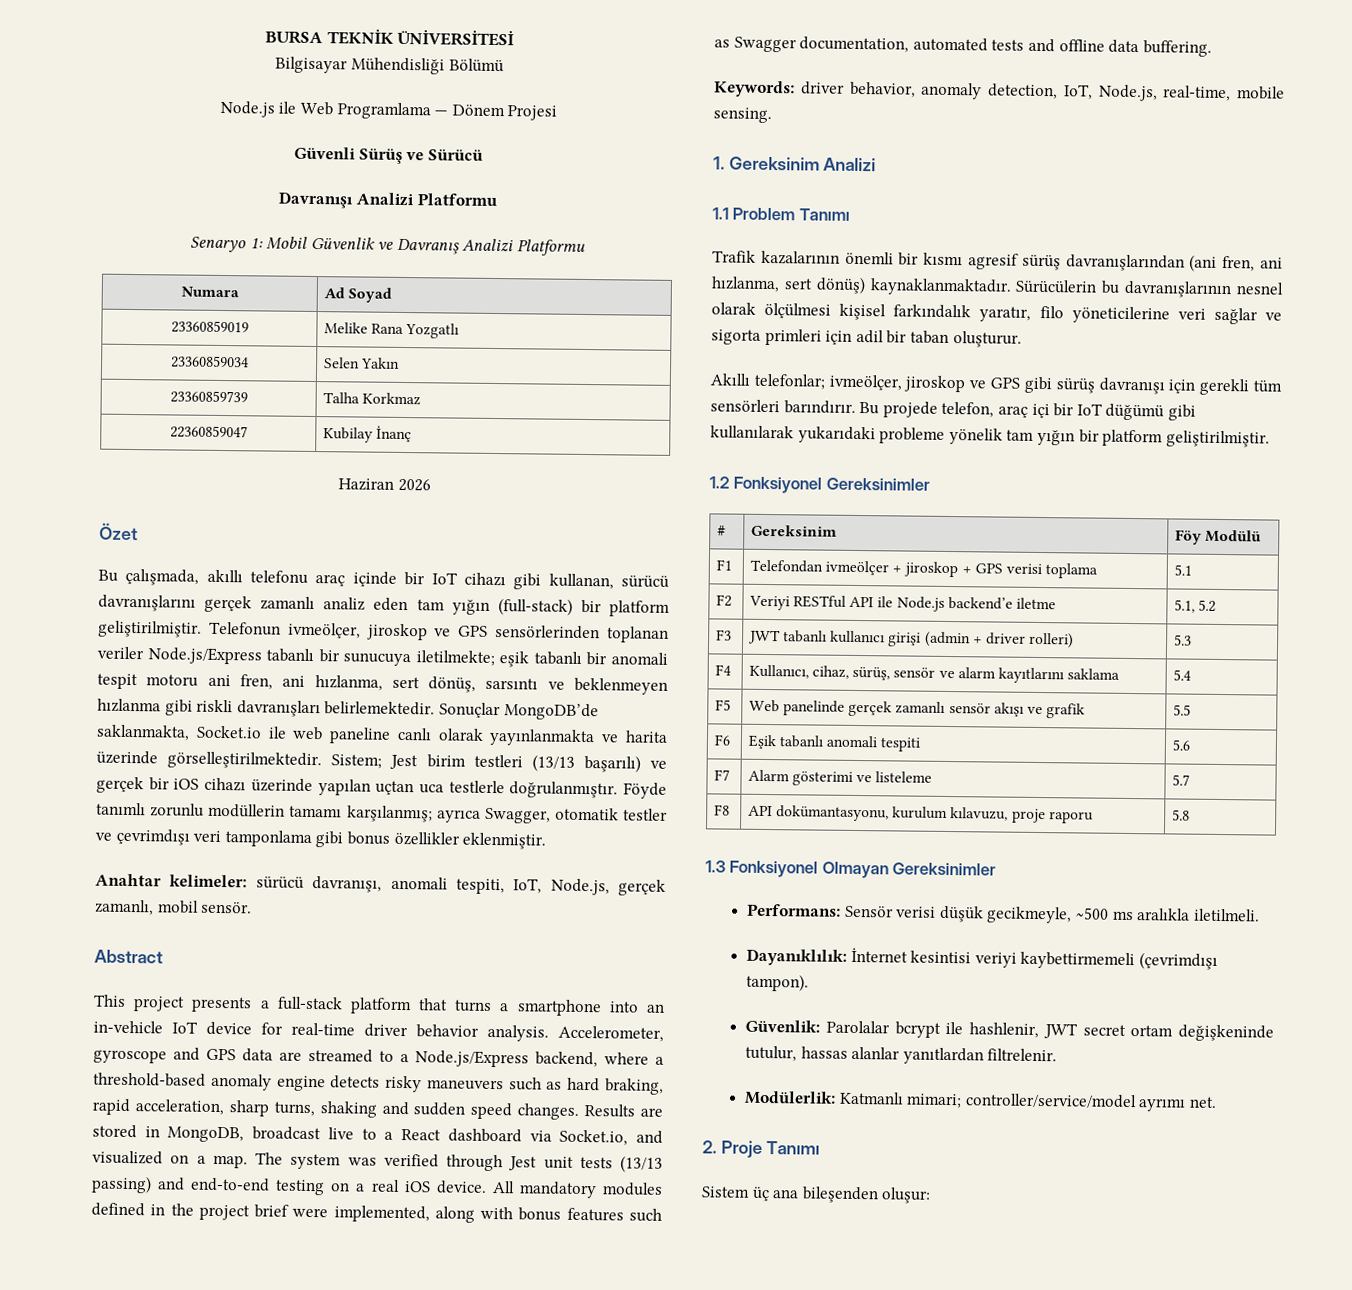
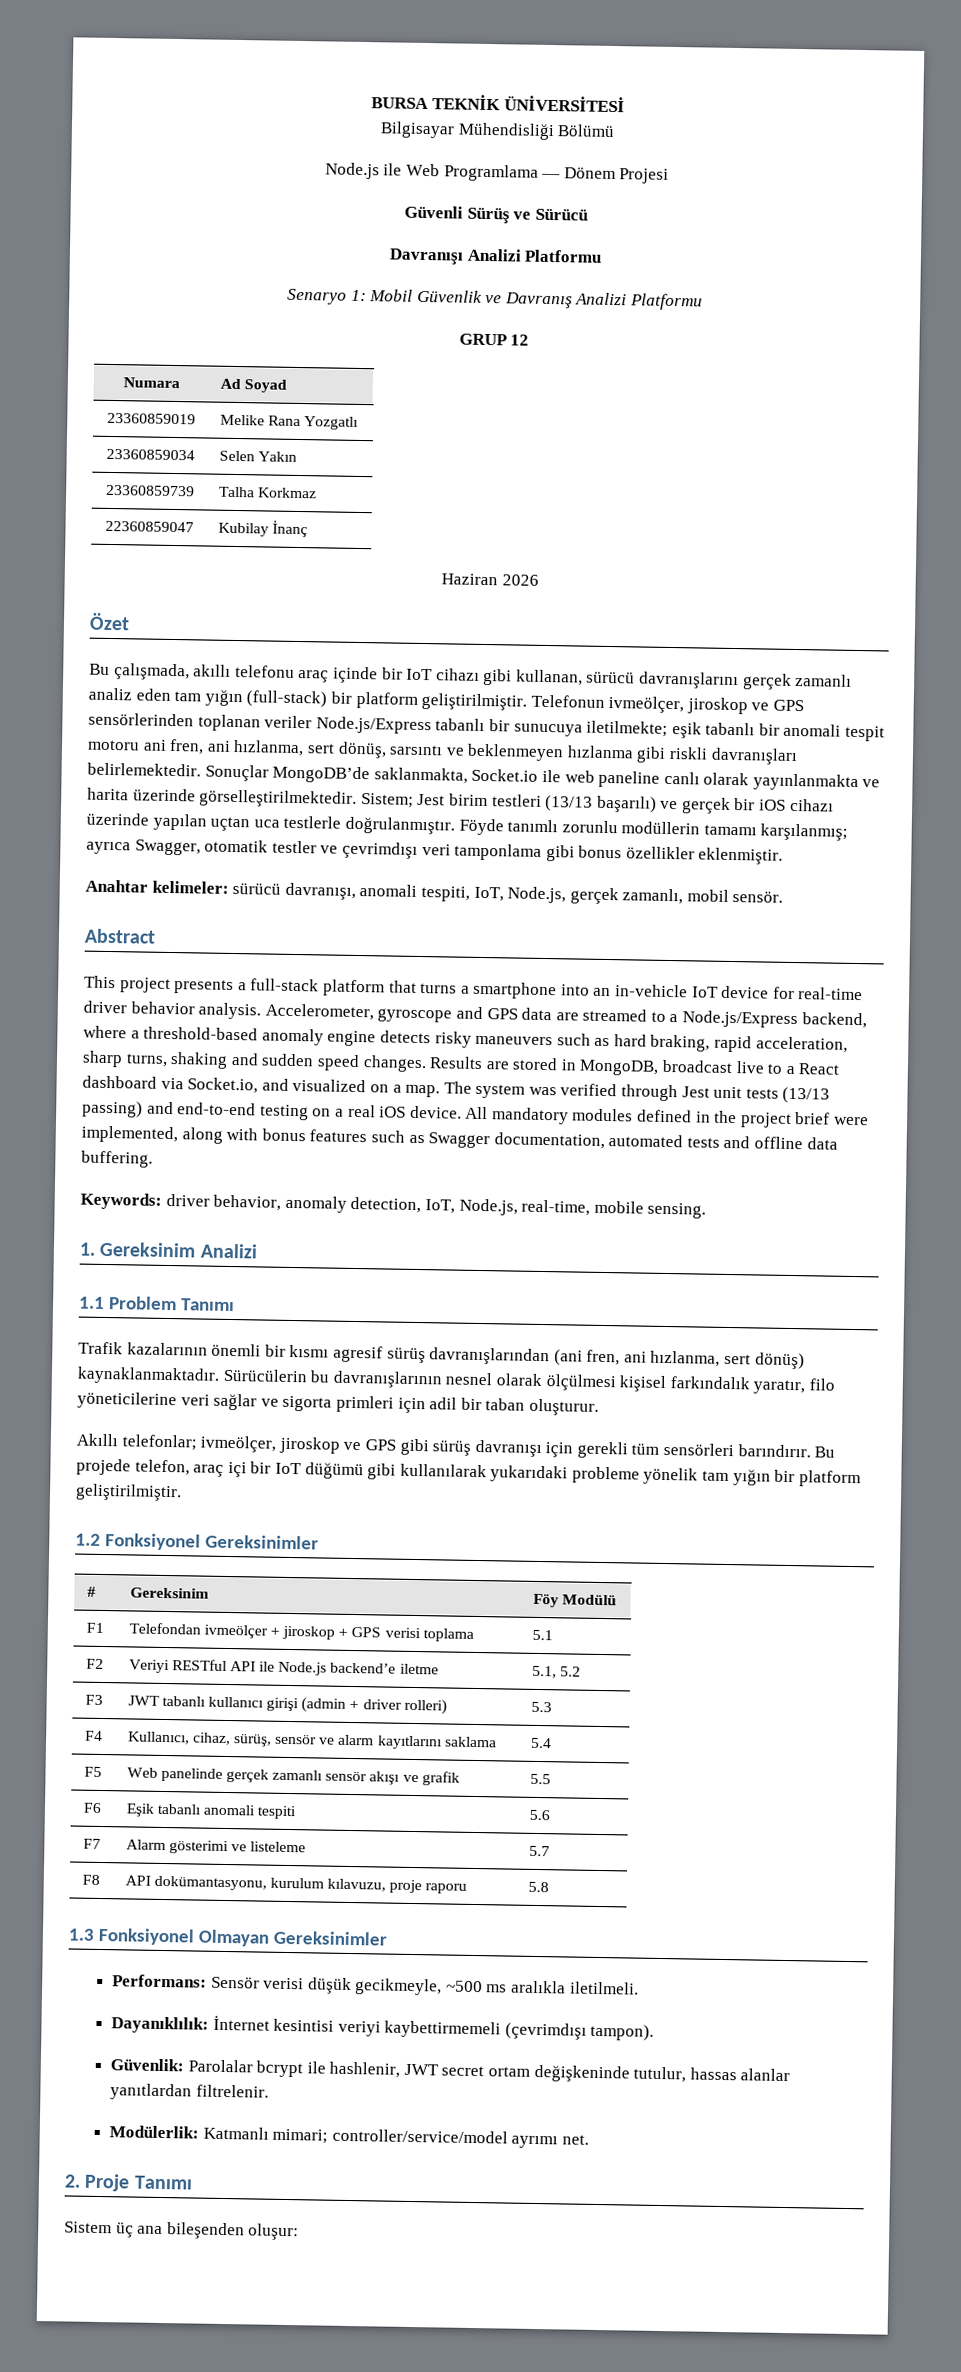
(587, 247) none -> [458,333,530,346] // GRUP 12

